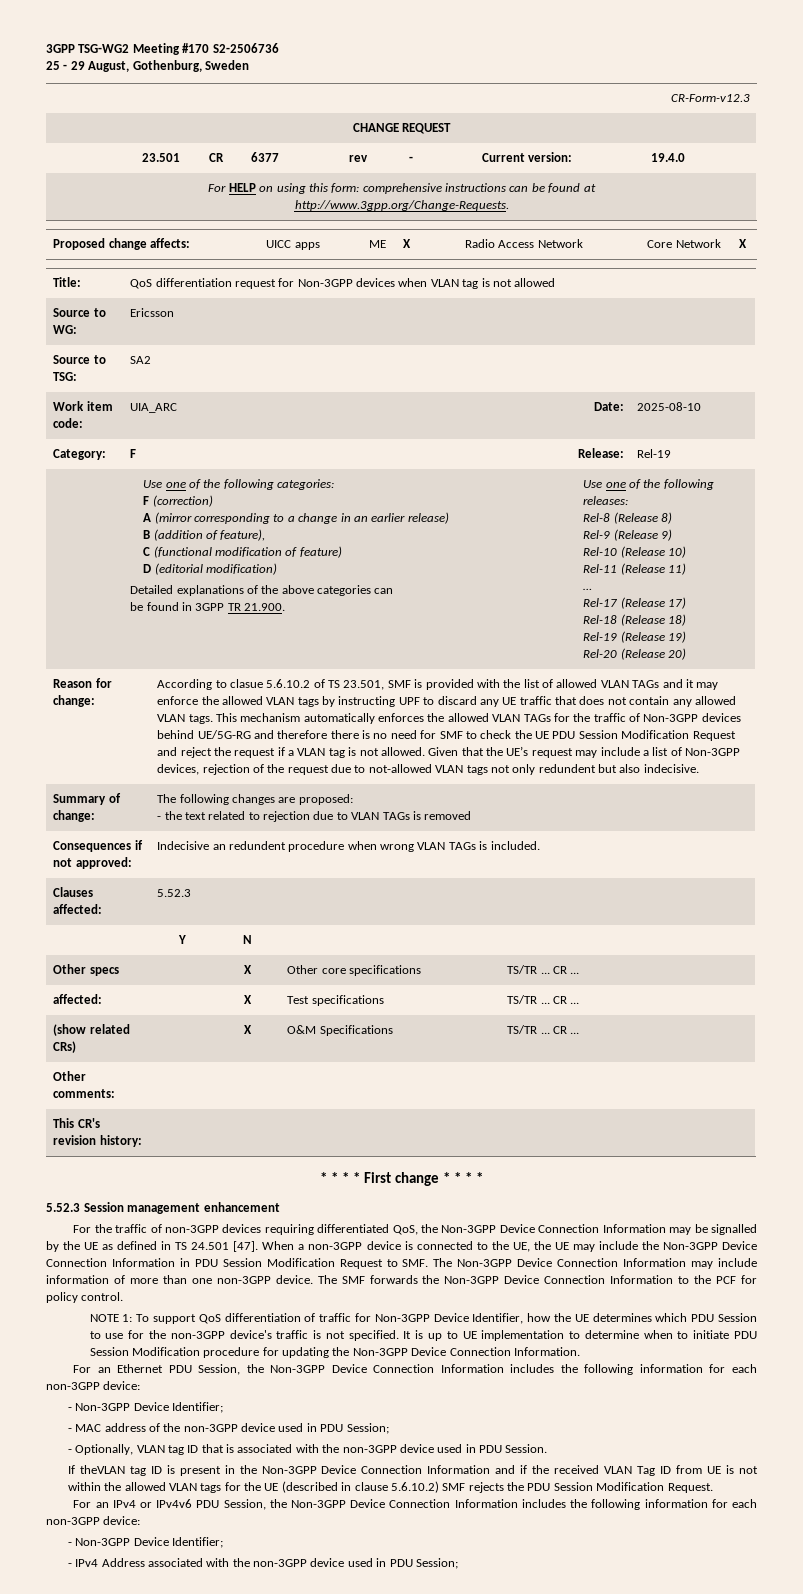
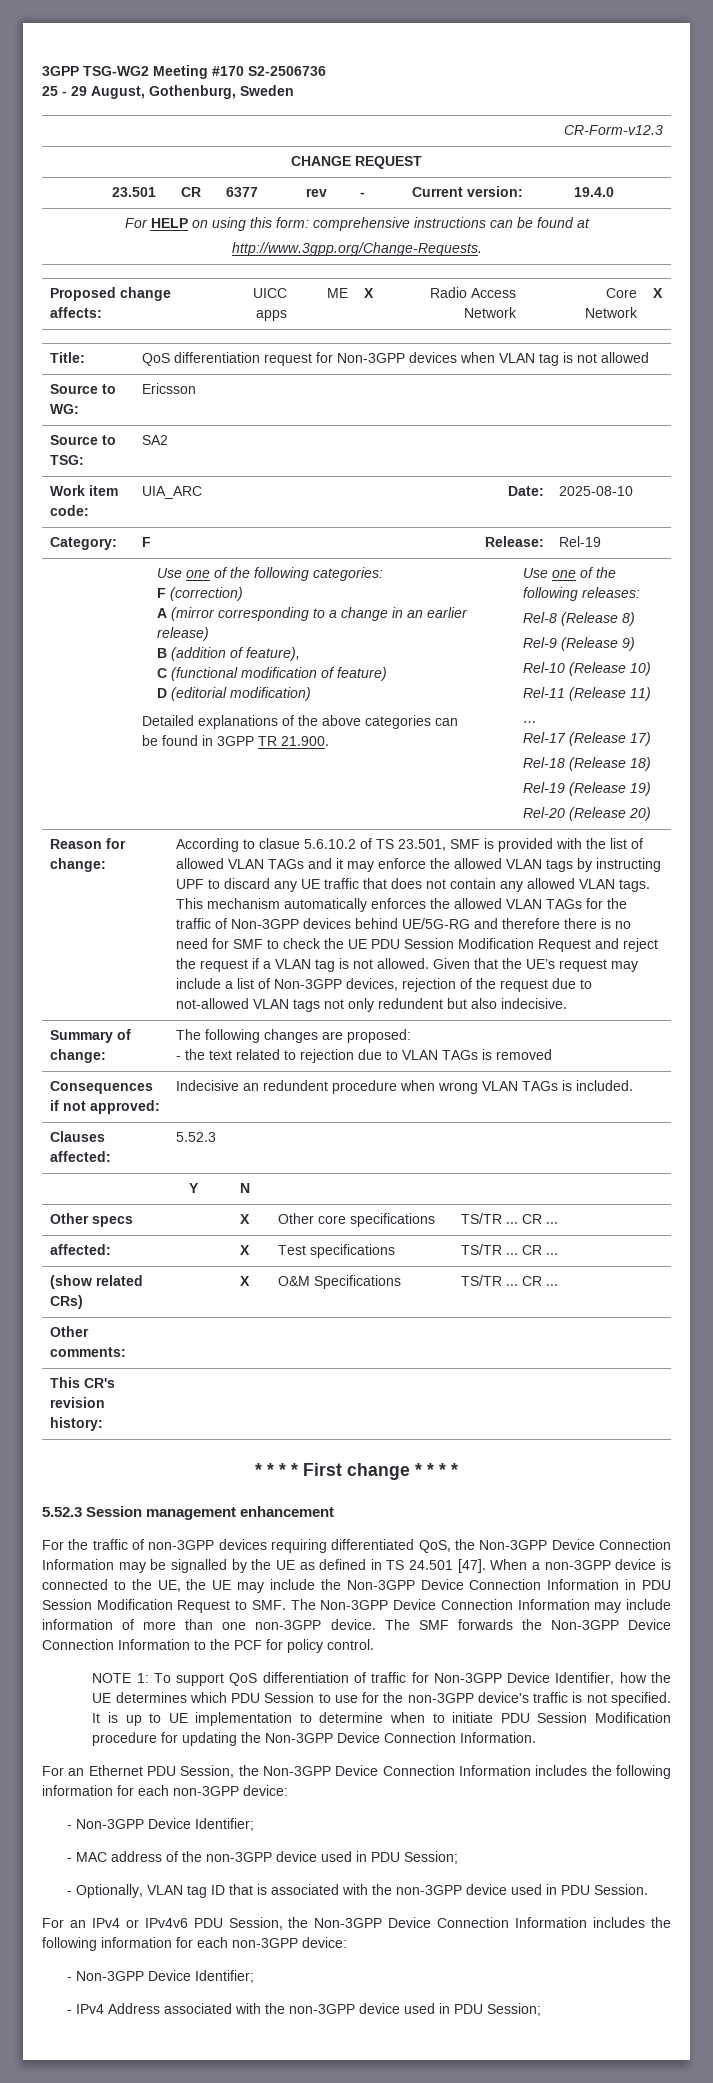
[67,1465,758,1476] [67,1481,713,1493] // If theVLAN tag ID is present in the Non-3GPP Device Connection Information and if the received VLAN Tag ID from UE is not within the allowed VLAN tags for the UE (described in clause 5.6.10.2) SMF rejects the PDU Session Modification Request. -> (649, 1889) none

